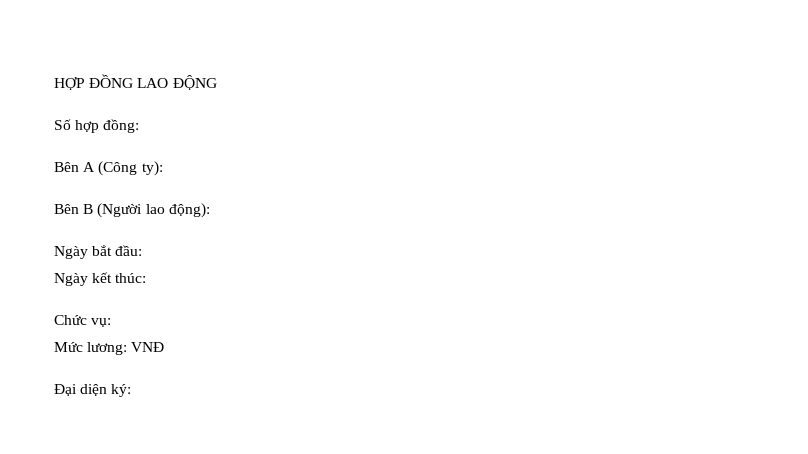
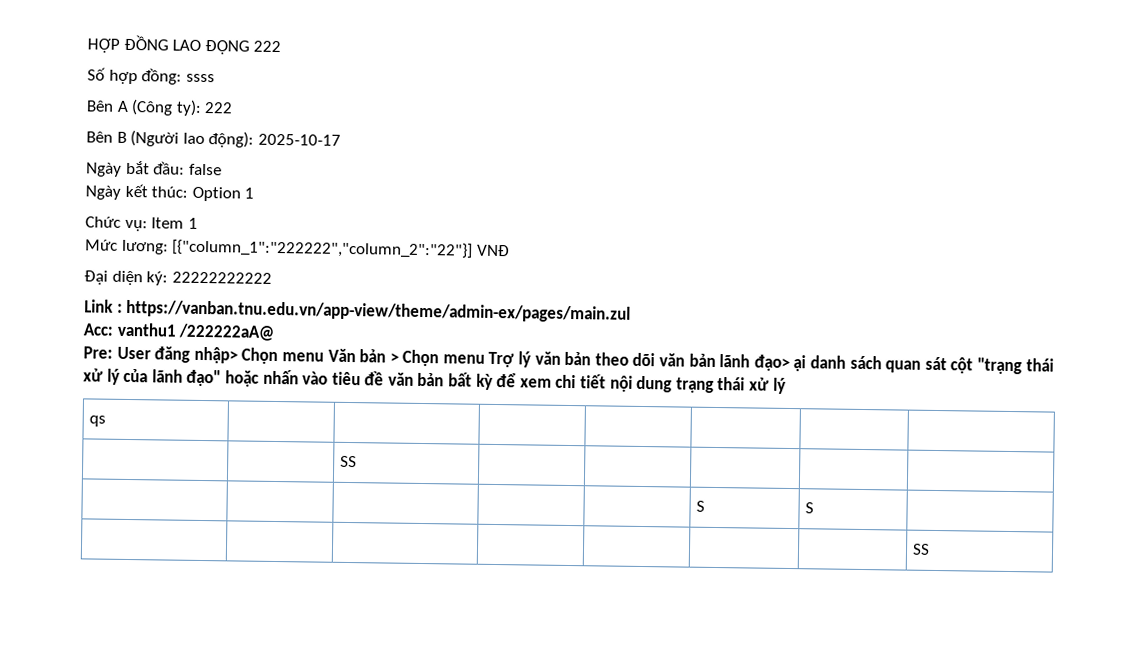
(217, 82) none -> [253,40,282,53] 222
(140, 126) none -> [185,73,215,83] ssss
(163, 168) none -> [204,102,234,114] 222
(210, 210) none -> [257,133,341,146] 2025-10-17
(143, 250) none -> [188,163,222,176] false
(147, 278) none -> [191,186,255,202] Option 1
(112, 322) none -> [151,217,198,229] Item 1
(128, 348) none -> [171,239,474,259] [{"column_1":"222222","column_2":"22"}]
(132, 390) none -> [171,271,272,284] [84,299,632,323] [83,322,276,341] [83,346,1054,375] [83,368,786,394] [89,415,107,427] [340,455,358,468] [696,500,706,512] [805,502,815,514] [912,543,931,555] 22222222222 // Link : https://vanban.tnu.edu.vn/app-view/theme/admin-ex/pages/main.zul // Acc: vanthu1 /222222aA@ // Pre: User đăng nhập> Chọn menu Văn bản > Chọn menu Trợ lý văn bản theo dõi văn bản lãnh đạo> ại danh sách quan sát cột "trạng thái xử lý của lãnh đạo" hoặc nhấn vào tiêu đề văn bản bất kỳ để xem chi tiết nội dung trạng thái xử lý // qs | | | | | | | // | | SS | | | | | // | | | | | S | S | // | | | | | | | SS

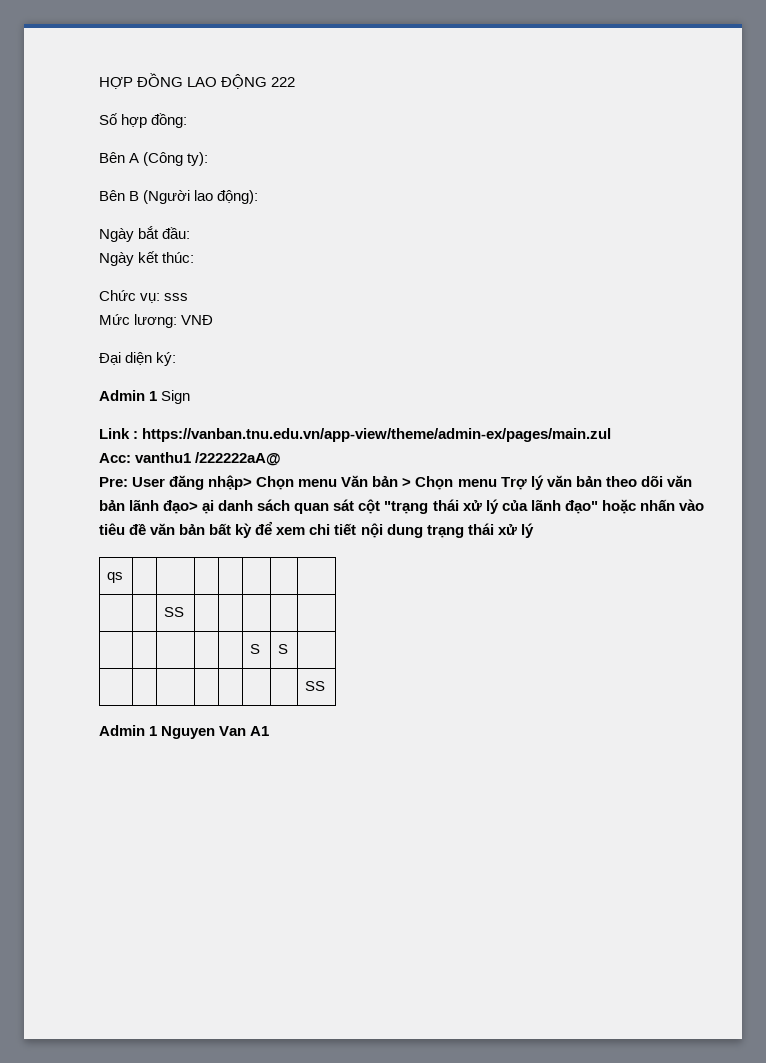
[185,73,215,83] ssss -> (188, 120) none
[204,102,234,114] 222 -> (209, 159) none
[257,133,341,146] 2025-10-17 -> (259, 197) none
[188,163,222,176] false -> (191, 233) none
[191,186,255,202] Option 1 -> (195, 257) none
[151,217,198,229] Item 1 -> [164,293,189,301] sss
[171,239,474,259] [{"column_1":"222222","column_2":"22"}] -> (178, 321) none
[171,271,272,284] 22222222222 -> [99,390,191,404] // Admin 1 Sign
(931, 549) none -> [99,725,270,739] // Admin 1 Nguyen Van A1

